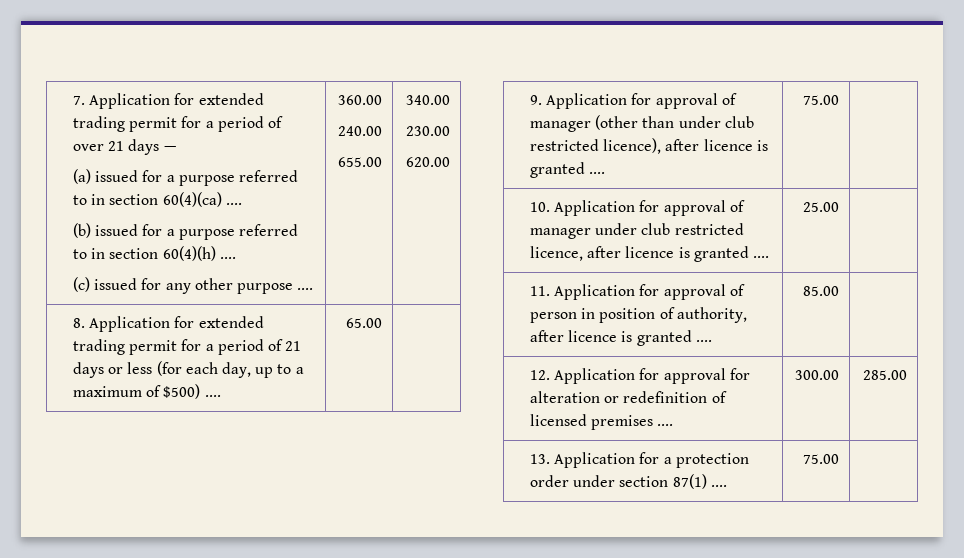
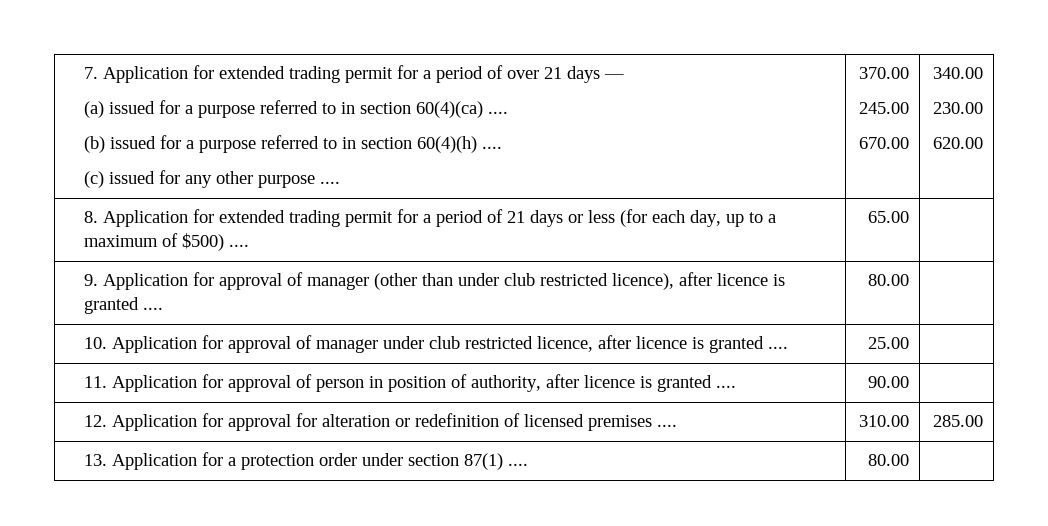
[337,95,382,105] [337,126,382,136] [337,157,382,167] 360.00 // 240.00 // 655.00 -> [858,67,909,79] [858,102,909,114] [858,137,909,149] 370.00 // 245.00 // 670.00
[802,95,839,105] 75.00 -> [867,274,909,286] 80.00
[802,286,839,296] 85.00 -> [867,376,909,388] 90.00
[794,370,839,380] 300.00 -> [858,415,909,427] 310.00
[802,454,839,464] 75.00 -> [867,454,909,466] 80.00

